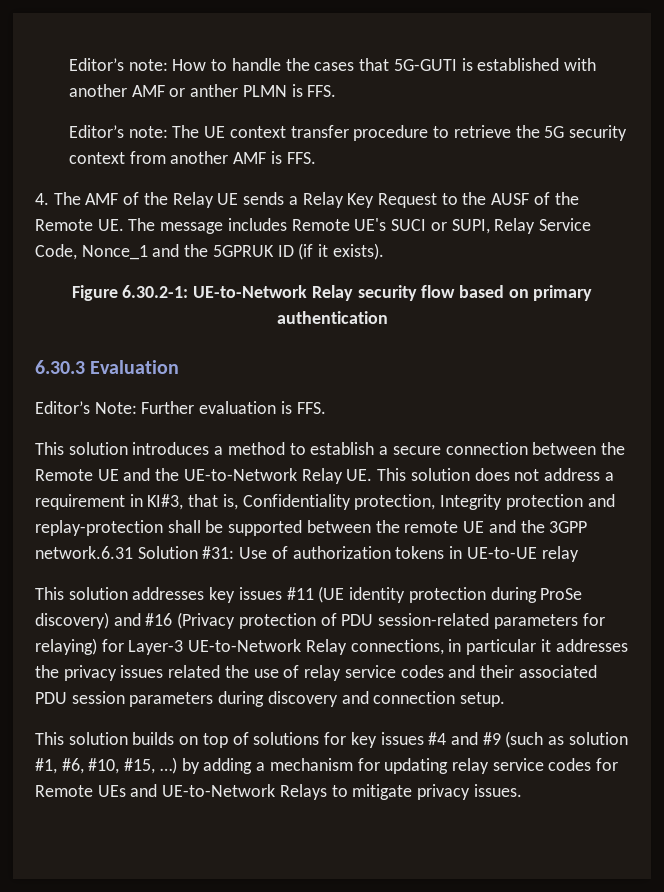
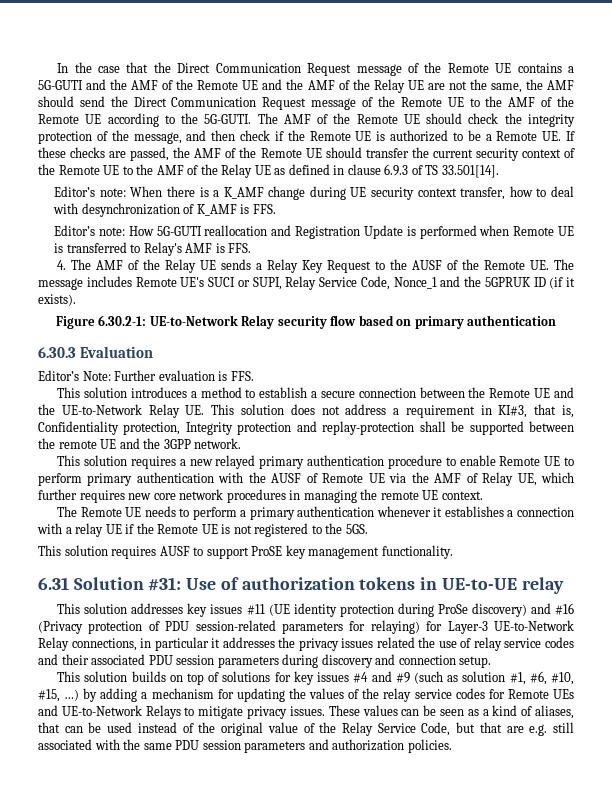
[69,58,597,71] [69,84,337,97] [69,125,628,141] [69,151,229,164] Editor’s note: How to handle the cases that 5G-GUTI is established with another AMF or anther PLMN is FFS. // Editor’s note: The UE context transfer procedure to retrieve the 5G security context from another -> [57,62,574,76] [38,79,575,93] [38,96,575,110] [38,113,575,127] [38,130,575,144] [38,147,575,161] [38,164,499,178] [54,186,574,200] [53,203,276,217] [54,225,575,239] [54,242,182,256] In the case that the Direct Communication Request message of the Remote UE contains a 5G-GUTI and the AMF of the Remote UE and the AMF of the Relay UE are not the same, the AMF should send the Direct Communication Request message of the Remote UE to the AMF of the Remote UE according to the 5G-GUTI. The AMF of the Remote UE should check the integrity protection of the message, and then check if the Remote UE is authorized to be a Remote UE. If these checks are passed, the AMF of the Remote UE should transfer the current security context of the Remote UE to the AMF of the Relay UE as defined in clause 6.9.3 of TS 33.501[14]. // Editor’s note: When there is a K_AMF change during UE security context transfer, how to deal with desynchronization of K_AMF is FFS. // Editor’s note: How 5G-GUTI reallocation and Registration Update is performed when Remote UE is transferred to Relay's
[35,546,133,559] network.6.31 -> [194,438,242,449] [57,455,574,469] [38,472,575,486] [38,489,483,503] [57,506,574,520] [37,523,368,537] [38,545,453,559] [38,577,69,590] network. // This solution requires a new relayed primary authentication procedure to enable Remote UE to perform primary authentication with the AUSF of Remote UE via the AMF of Relay UE, which further requires new core network procedures in managing the remote UE context. // The Remote UE needs to perform a primary authentication whenever it establishes a connection with a relay UE if the Remote UE is not registered to the 5GS. // This solution requires AUSF to support ProSE key management functionality. // 6.31
(449, 766) none -> [288,688,380,699] the values of the
(522, 790) none -> [328,705,574,719] [38,722,575,736] [38,739,452,753] These values can be seen as a kind of aliases, that can be used instead of the original value of the Relay Service Code, but that are e.g. still associated with the same PDU session parameters and authorization policies.

